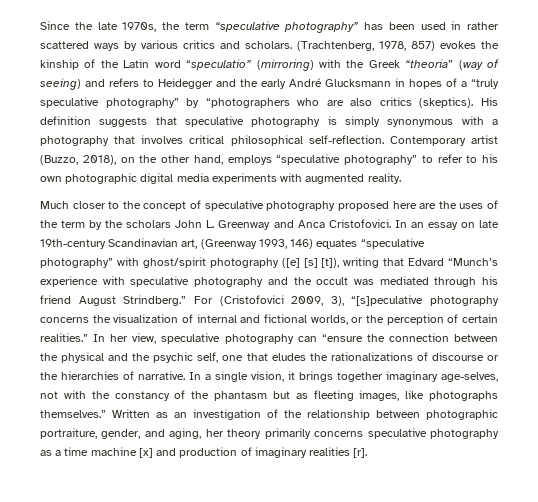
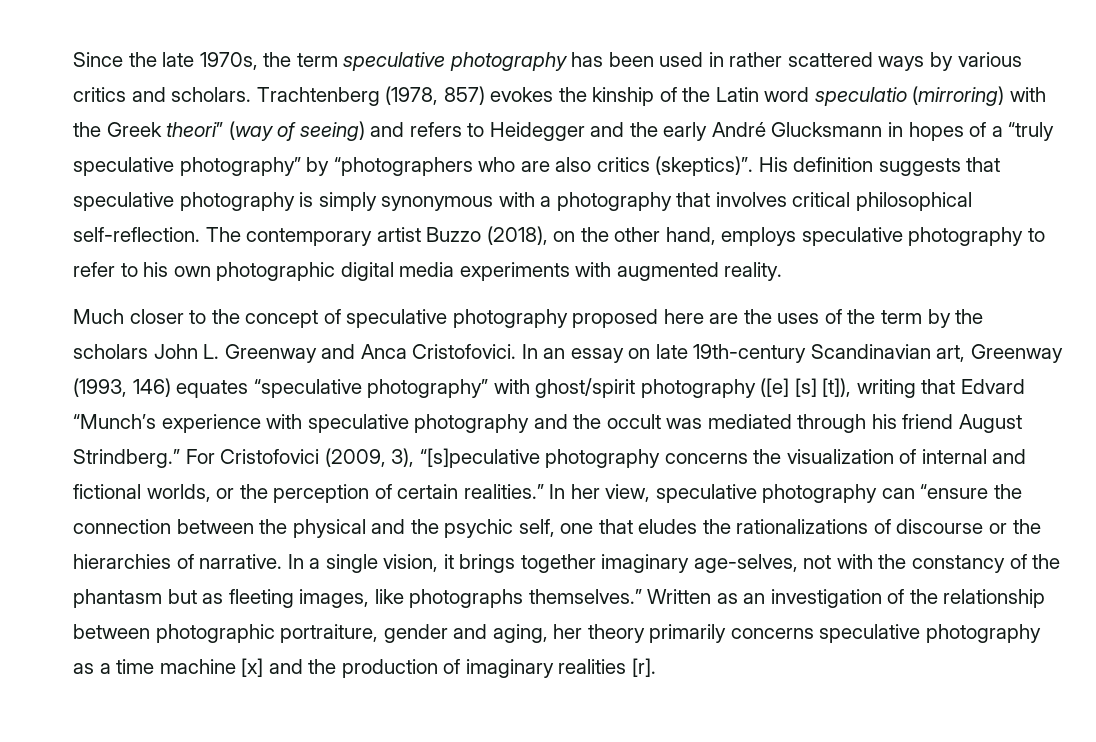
[214,21,359,33] “speculative photography” -> [343,52,568,71] speculative photography
[297,41,406,51] (Trachtenberg, 1978, -> [256,86,439,106] Trachtenberg (1978,
[186,59,252,70] “speculatio” -> [814,87,907,106] speculatio
[405,59,454,68] “theoria” -> [166,122,224,137] theori”
[419,97,474,108] (skeptics). -> [655,156,754,176] (skeptics)”.
[389,135,499,146] [40,155,116,165] Contemporary artist (Buzzo, 2018), -> [205,226,548,246] The contemporary artist Buzzo (2018),
[276,154,417,165] “speculative photography” -> [801,227,1024,246] speculative photography
[200,239,287,249] (Greenway 1993, -> [971,344,1064,363] [73,378,127,397] Greenway (1993,
[219,295,324,306] (Cristofovici 2009, -> [220,448,386,467] Cristofovici (2009,
[101,429,141,439] gender, -> [383,624,448,643] gender
(177, 452) none -> [308,659,337,674] the

